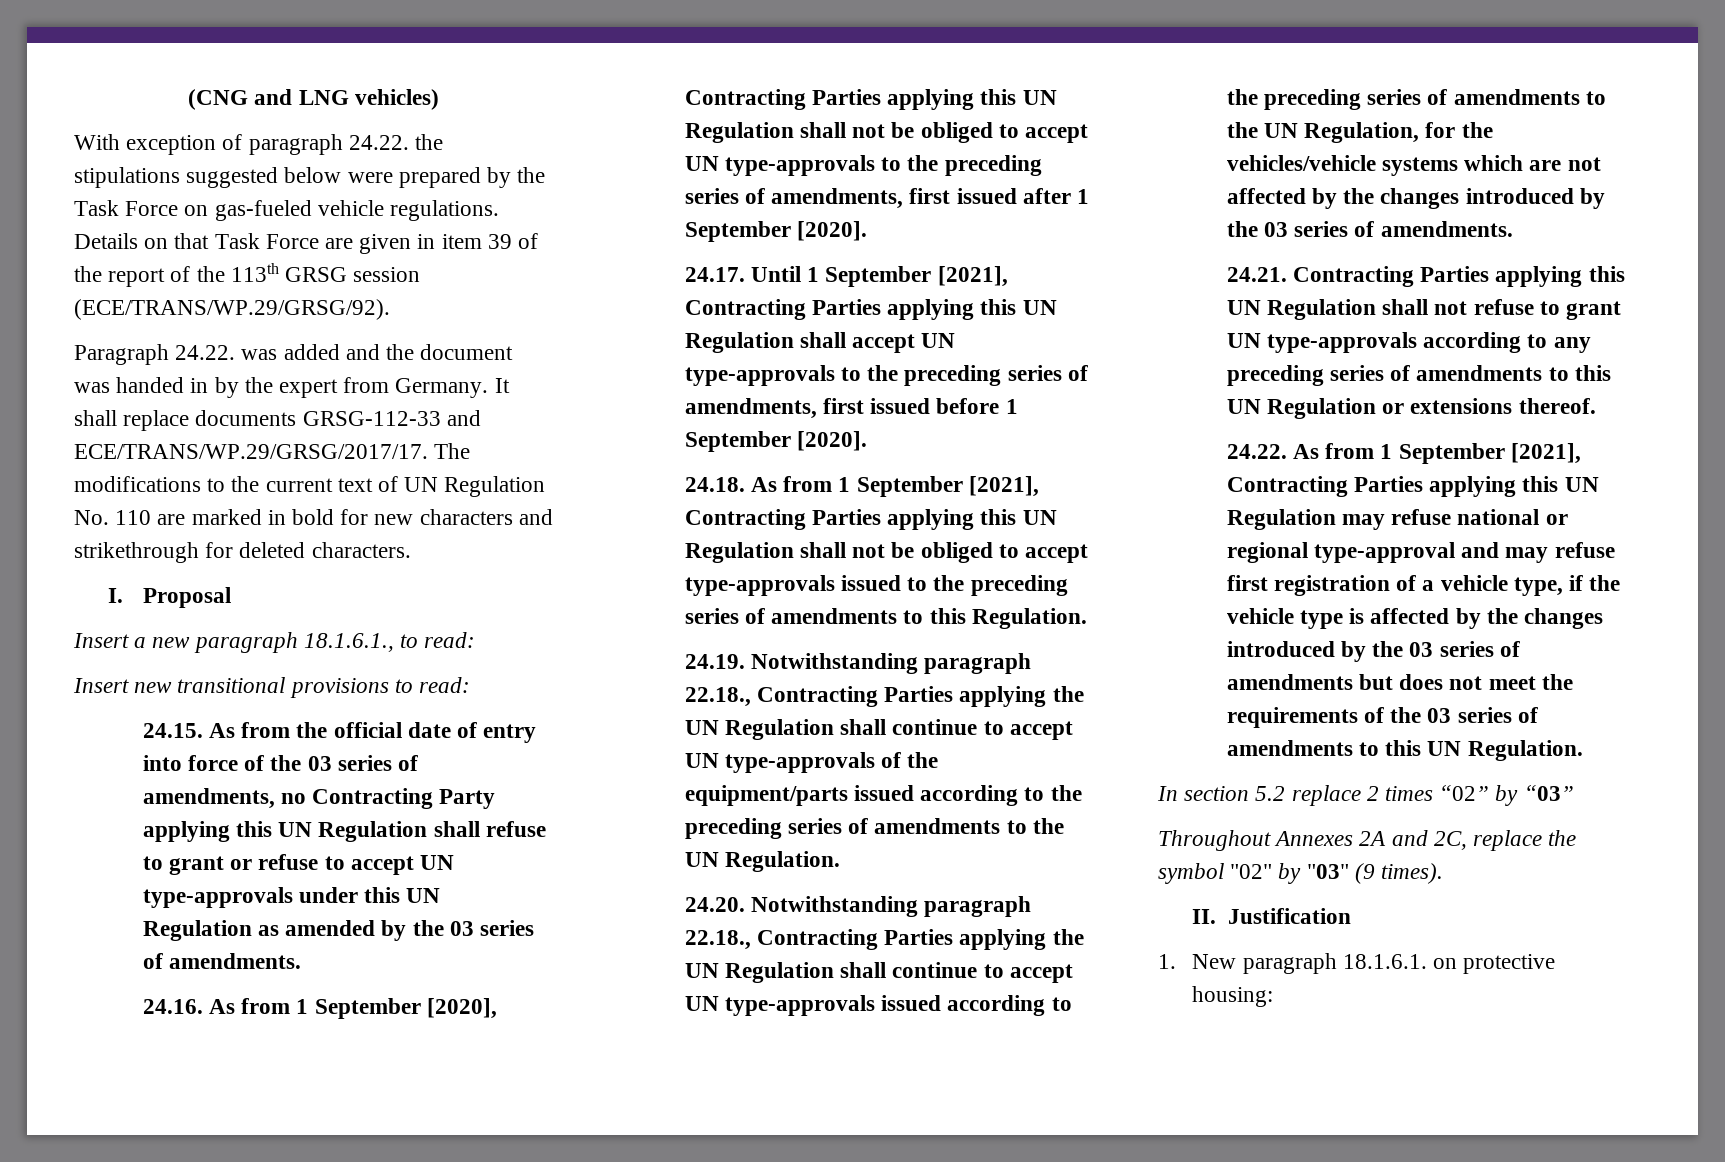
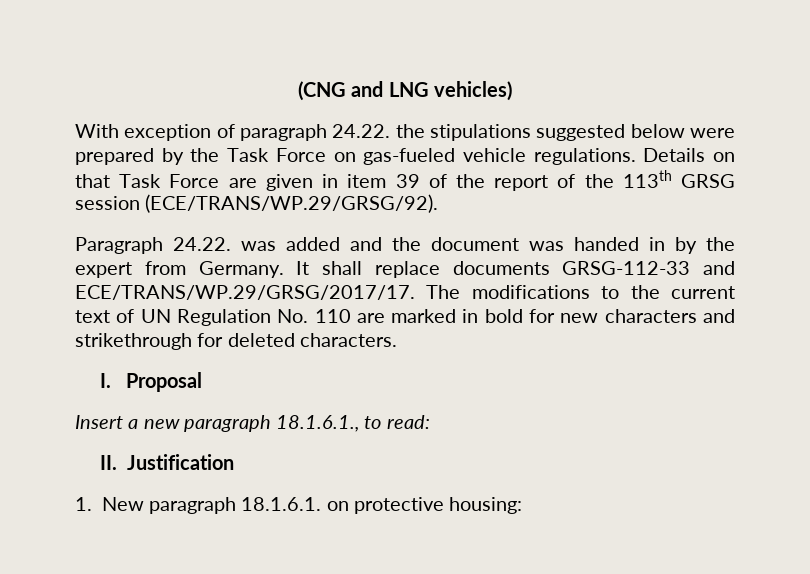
[73,677,471,698] [142,722,537,743] [142,755,419,771] [142,788,496,809] [142,821,546,842] [142,854,455,875] [142,887,441,908] [142,920,535,941] [142,953,301,969] [142,998,497,1019] [684,89,1057,110] [684,122,1089,143] [684,155,1042,176] [684,188,1090,209] [684,221,867,242] [684,266,1008,287] [684,299,1057,320] [684,332,956,353] [684,365,1088,386] [684,398,1018,419] [684,431,867,452] [684,476,1039,497] [684,509,1057,530] [684,542,1089,563] [684,575,1068,596] [684,608,1087,629] [684,653,1032,674] [684,686,1084,707] [684,719,1073,740] [684,752,939,773] [684,785,1082,806] [684,818,1064,839] [684,851,840,872] [684,896,1032,917] [684,929,1084,950] [684,962,1073,983] [684,995,1072,1016] [1226,89,1606,110] [1226,122,1493,143] [1226,155,1601,176] [1226,188,1605,209] [1226,221,1513,237] [1226,266,1625,287] [1226,299,1622,320] [1226,332,1591,353] [1226,365,1611,386] [1226,398,1596,419] [1226,443,1581,464] [1226,476,1599,497] [1226,509,1568,530] [1226,542,1615,563] [1226,575,1621,596] [1226,608,1604,629] [1226,641,1520,662] [1226,674,1573,690] [1226,707,1538,728] [1226,740,1583,761] [1157,785,1574,806] [1158,830,1577,851] [1158,863,1444,884] // Insert new transitional provisions to read: // 24.15. As from the official date of entry into force of the 03 series of amendments, no Contracting Party applying this UN Regulation shall refuse to grant or refuse to accept UN type-approvals under this UN Regulation as amended by the 03 series of amendments. // 24.16. As from 1 September [2020], Contracting Parties applying this UN Regulation shall not be obliged to accept UN type-approvals to the preceding series of amendments, first issued after 1 September [2020]. // 24.17. Until 1 September [2021], Contracting Parties applying this UN Regulation shall accept UN type-approvals to the preceding series of amendments, first issued before 1 September [2020]. // 24.18. As from 1 September [2021], Contracting Parties applying this UN Regulation shall not be obliged to accept type-approvals issued to the preceding series of amendments to this Regulation. // 24.19. Notwithstanding paragraph 22.18., Contracting Parties applying the UN Regulation shall continue to accept UN type-approvals of the equipment/parts issued according to the preceding series of amendments to the UN Regulation. // 24.20. Notwithstanding paragraph 22.18., Contracting Parties applying the UN Regulation shall continue to accept UN type-approvals issued according to the preceding series of amendments to the UN Regulation, for the vehicles/vehicle systems which are not affected by the changes introduced by the 03 series of amendments. // 24.21. Contracting Parties applying this UN Regulation shall not refuse to grant UN type-approvals according to any preceding series of amendments to this UN Regulation or extensions thereof. // 24.22. As from 1 September [2021], Contracting Parties applying this UN Regulation may refuse national or regional type-approval and may refuse first registration of a vehicle type, if the vehicle type is affected by the changes introduced by the 03 series of amendments but does not meet the requirements of the 03 series of amendments to this UN Regulation. // In section 5.2 replace 2 times “02” by “03” // Throughout Annexes 2A and 2C, replace the symbol "02" by "03" (9 times). -> (430, 422) none

